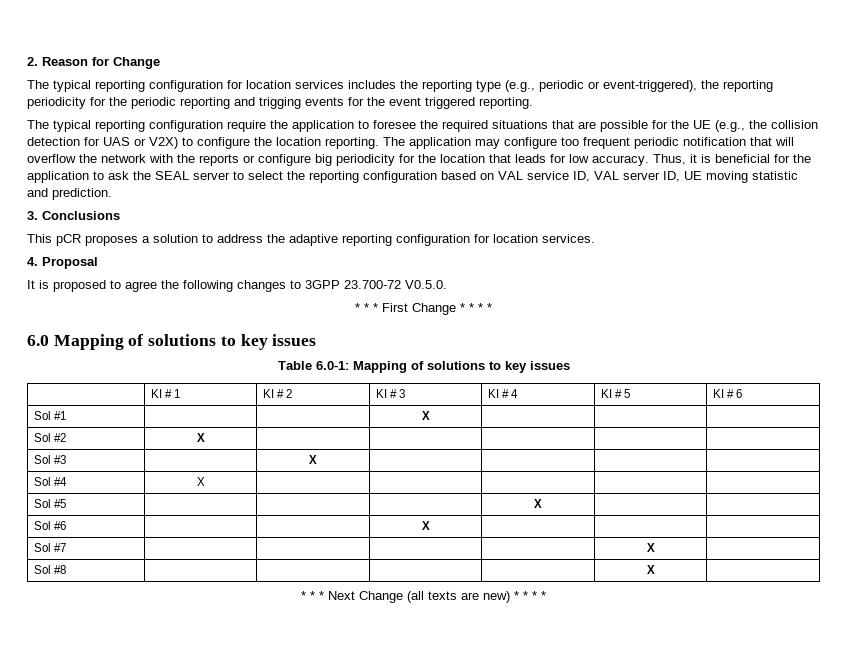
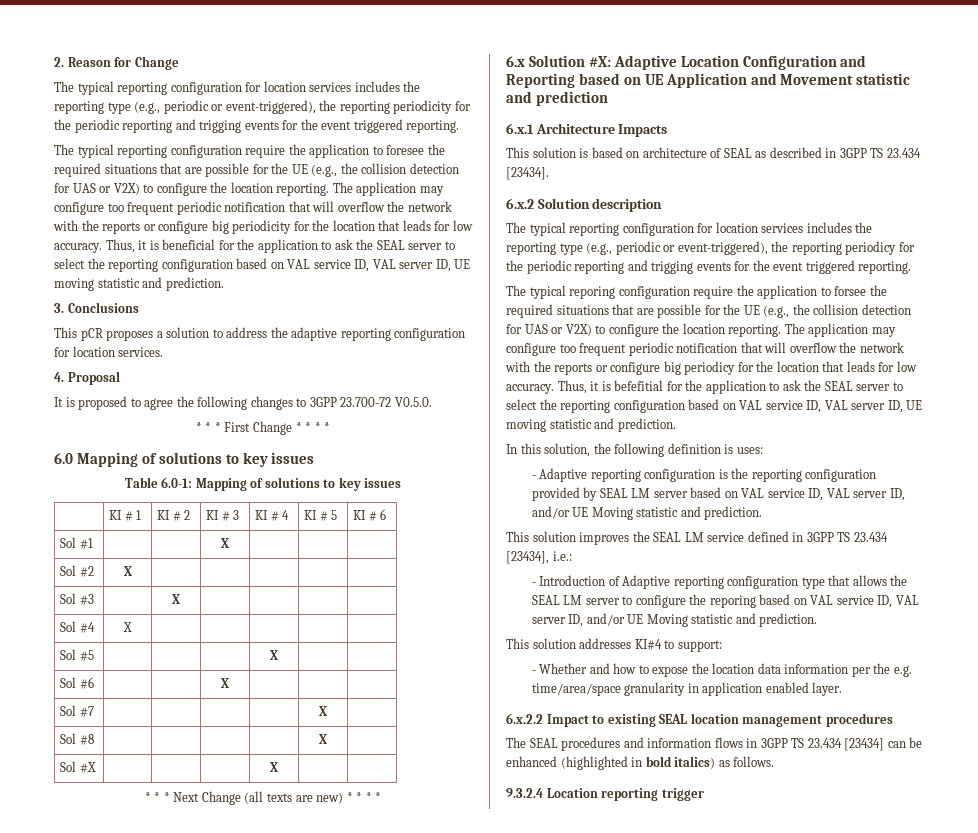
(655, 569) none -> [60,761,96,773] [270,762,278,772] // Sol #X | | | | X | |
(546, 595) none -> [506,55,867,70] [506,73,911,88] [506,91,608,106] [506,123,668,137] [506,147,921,158] [506,167,549,180] [506,198,663,212] [506,222,873,236] [506,241,915,255] [506,260,912,274] [506,285,887,299] [506,304,911,318] [506,323,896,337] [506,342,904,356] [505,361,917,375] [506,380,903,394] [506,399,923,413] [506,418,676,432] [506,443,763,457] [531,468,877,482] [531,487,905,501] [531,506,763,520] [506,531,888,545] [506,551,572,564] [531,575,908,589] [531,594,919,608] [531,613,818,627] [506,638,722,652] [531,663,912,677] [531,682,843,696] [506,713,893,727] [506,737,923,751] [506,756,775,770] [506,788,704,801] // 6.x Solution #X: Adaptive Location Configuration and Reporting based on UE Application and Movement statistic and prediction // 6.x.1 Architecture Impacts // This solution is based on architecture of SEAL as described in 3GPP TS 23.434 [23434]. // 6.x.2 Solution description // The typical reporting configuration for location services includes the reporting type (e.g., periodic or event-triggered), the reporting periodicy for the periodic reporting and trigging events for the event triggered reporting. // The typical reporing configuration require the application to forsee the required situations that are possible for the UE (e.g., the collision detection for UAS or V2X) to configure the location reporting. The application may configure too frequent periodic notification that will overflow the network with the reports or configure big periodicy for the location that leads for low accuracy. Thus, it is befefitial for the application to ask the SEAL server to select the reporting configuration based on VAL service ID, VAL server ID, UE moving statistic and prediction. // In this solution, the following definition is uses: // - Adaptive reporting configuration is the reporting configuration provided by SEAL LM server based on VAL service ID, VAL server ID, and/or UE Moving statistic and prediction. // This solution improves the SEAL LM service defined in 3GPP TS 23.434 [23434], i.e.: // - Introduction of Adaptive reporting configuration type that allows the SEAL LM server to configure the reporing based on VAL service ID, VAL server ID, and/or UE Moving statistic and prediction. // This solution addresses KI#4 to support: // - Whether and how to expose the location data information per the e.g. time/area/space granularity in application enabled layer. // 6.x.2.2 Impact to existing SEAL location management procedures // The SEAL procedures and information flows in 3GPP TS 23.434 [23434] can be enhanced (highlighted in bold italics) as follows. // 9.3.2.4 Location reporting trigger

